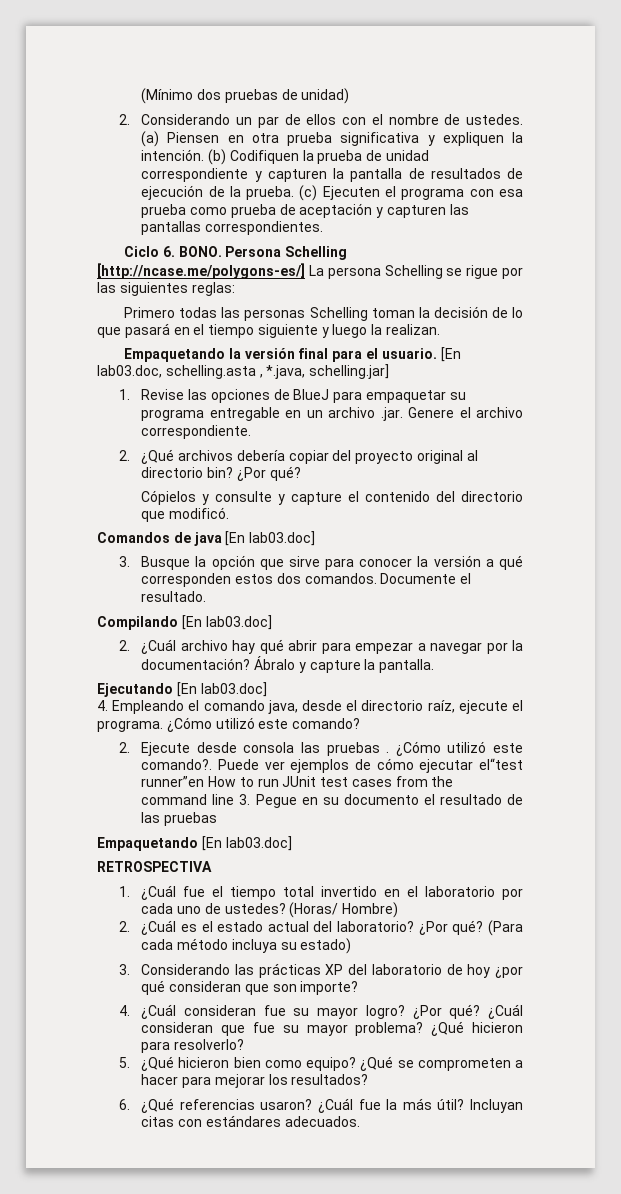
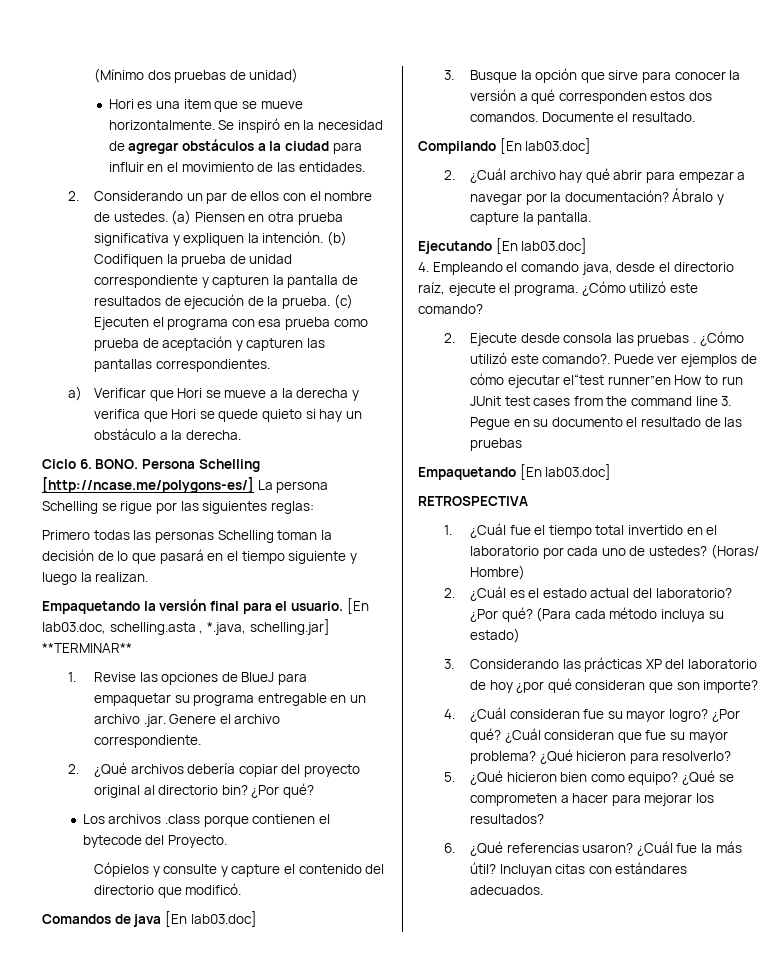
(350, 96) none -> [108,99,303,112] [108,118,383,133] [108,139,362,154] [108,162,365,172] // Hori es una item que se mueve horizontalmente. Se inspiró en la necesidad de agregar obstáculos a la ciudad para influir en el movimiento de las entidades.
(324, 228) none -> [67,386,360,401] [93,409,363,422] [93,428,241,440] // a) Verificar que Hori se mueve a la derecha y verifica que Hori se quede quieto si hay un obstáculo a la derecha.
(390, 371) none -> [42,643,132,653] **TERMINAR**
(301, 473) none -> [82,814,331,827] [82,835,228,848] // Los archivos .class porque contienen el bytecode del Proyecto.

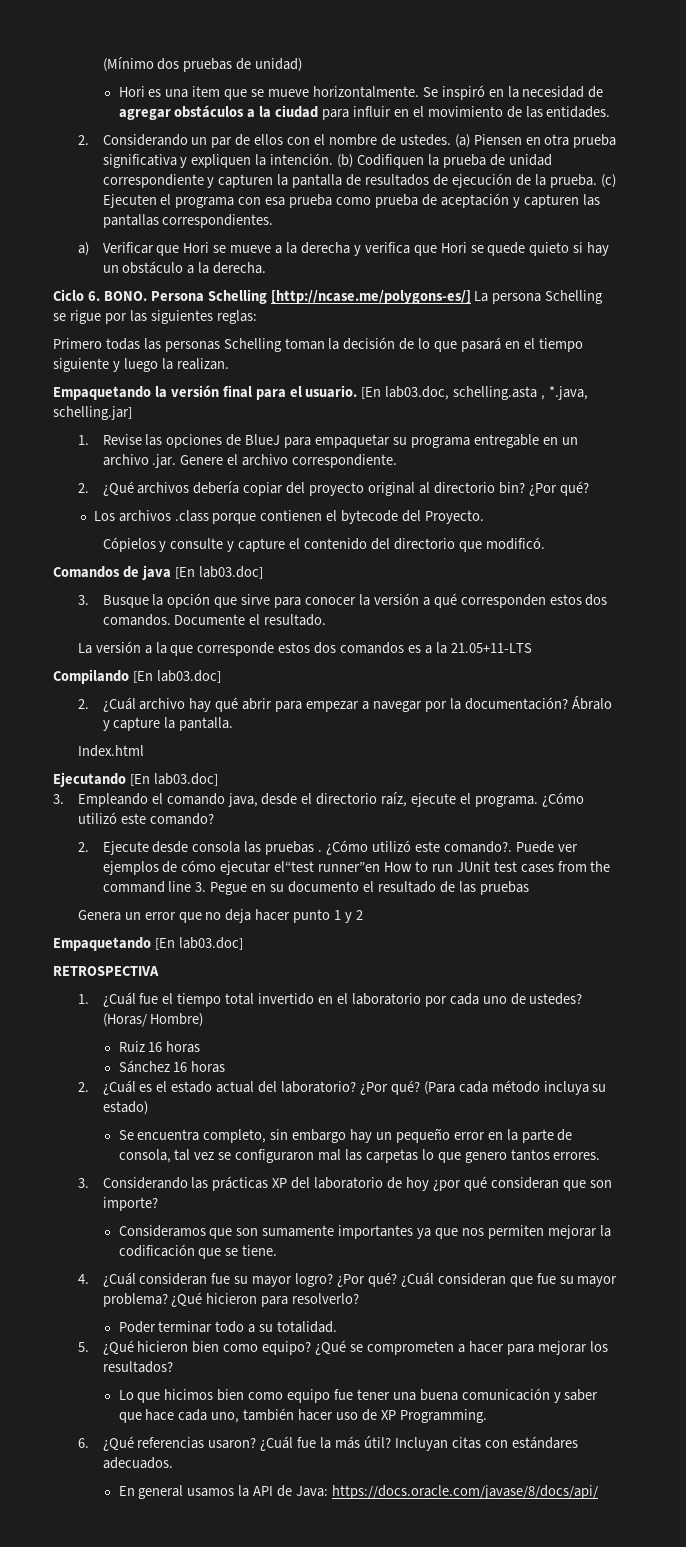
[42,643,132,653] **TERMINAR** -> (132, 413) none
(695, 117) none -> [77,641,532,656] // La versión a la que corresponde estos dos comandos es a la 21.05+11-LTS
(592, 218) none -> [77,745,144,757] // Index.html
[418,262,429,272] 4. -> [53,794,64,804] 3.
(522, 444) none -> [77,909,363,923] // Genera un error que no deja hacer punto 1 y 2
(525, 572) none -> [118,1041,201,1053] [118,1060,226,1073] // Ruiz 16 horas // Sánchez 16 horas
(520, 635) none -> [118,1128,573,1143] [118,1149,601,1163] // Se encuentra completo, sin embargo hay un pequeño error en la parte de consola, tal vez se configuraron mal las carpetas lo que genero tantos errores.
(759, 686) none -> [118,1225,611,1239] [118,1244,278,1259] // Consideramos que son sumamente importantes ya que nos permiten mejorar la codificación que se tiene.
(732, 756) none -> [118,1321,338,1333] // Poder terminar todo a su totalidad.
(544, 819) none -> [118,1388,599,1403] [118,1408,487,1423] // Lo que hicimos bien como equipo fue tener una buena comunicación y saber que hace cada uno, también hacer uso de XP Programming.
(543, 890) none -> [118,1485,598,1499] // En general usamos la API de Java: https://docs.oracle.com/javase/8/docs/api/

